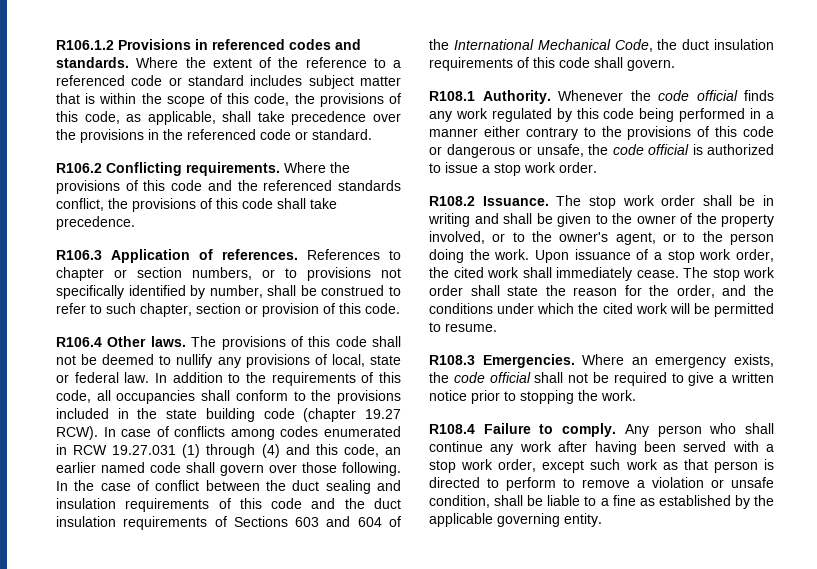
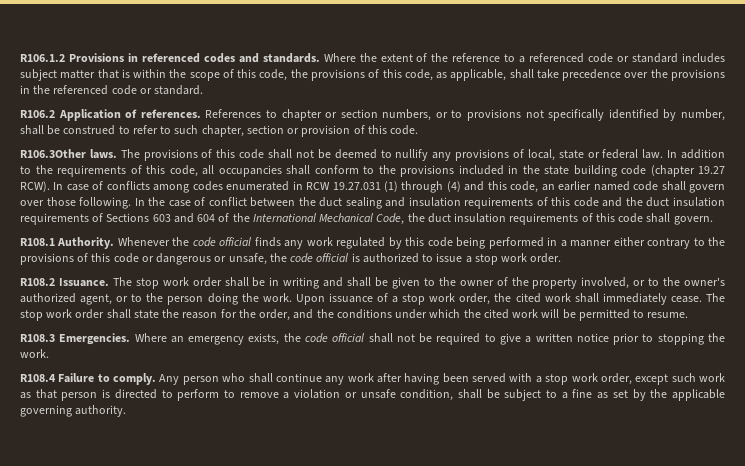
[106,162,350,176] [56,180,401,194] [56,198,337,212] [56,216,135,230] [56,250,102,260] Conflicting requirements. Where the provisions of this code and the referenced standards conflict, the provisions of this code shall take precedence. // R106.3 -> (55, 114) none
[56,336,147,347] R106.4 Other -> [20,149,86,158] R106.3Other
(609, 237) none -> [20,293,76,303] authorized
[547,495,581,506] liable -> [504,389,542,401] subject
[658,495,731,506] established -> [612,390,628,398] set
[564,513,602,527] entity. -> [75,405,127,417] authority.

